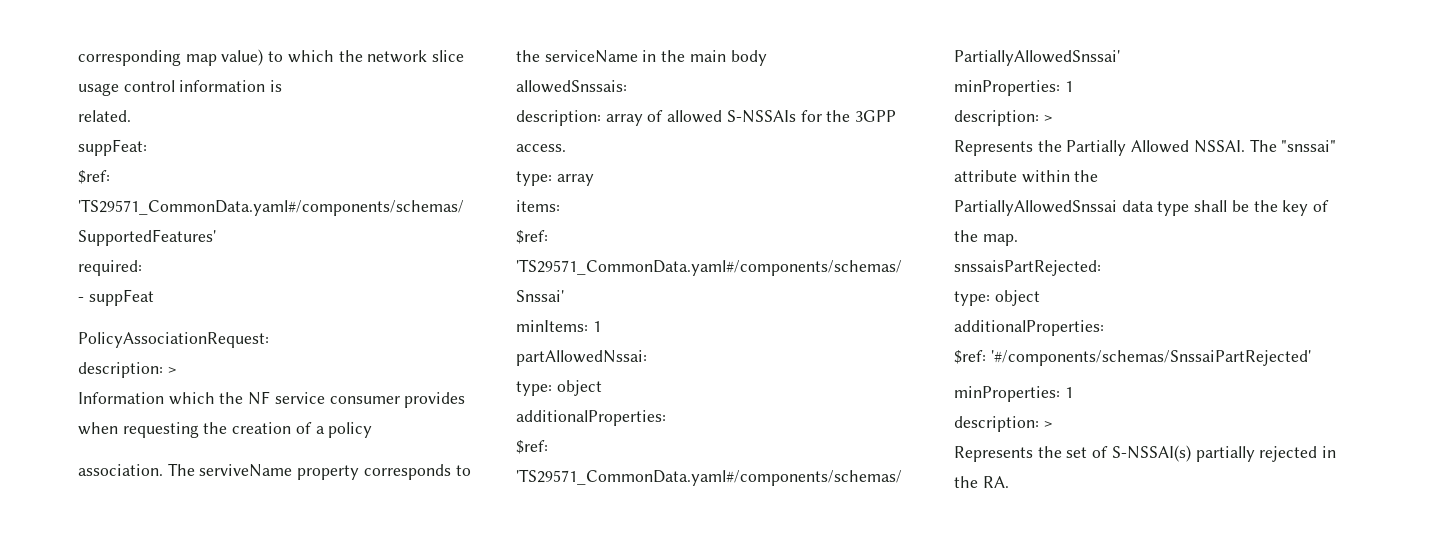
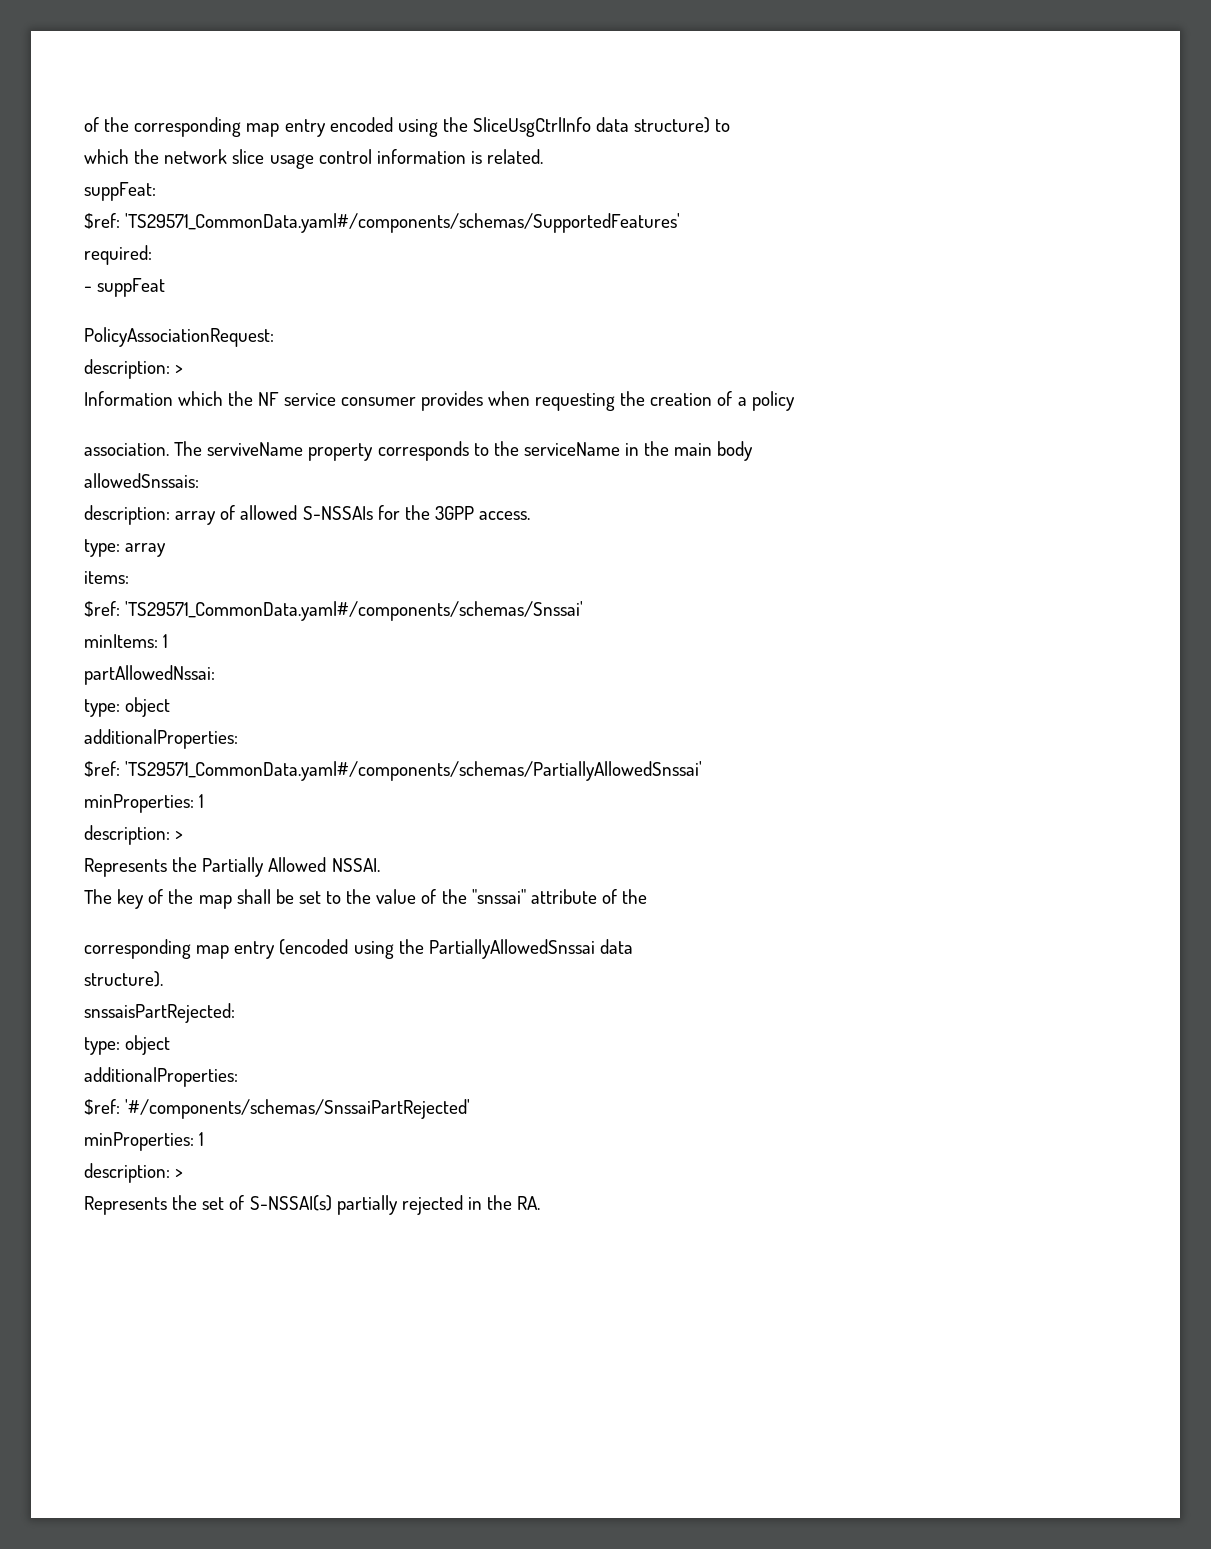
[78,49,284,66] corresponding map value) to -> [84,117,731,137] of the corresponding map entry encoded using the SliceUsgCtrlInfo data structure) to //
(283, 86) // -> (482, 157) none
[1249,139,1337,152] [954,170,1099,183] [954,200,1330,216] [954,230,1018,246] The "snssai" attribute within the // PartiallyAllowedSnssai data type shall be the key of the map. -> [84,889,648,909] [84,939,633,959] [84,971,163,987] // The key of the map shall be set to the value of the "snssai" attribute of the // corresponding map entry (encoded using the PartiallyAllowedSnssai data // structure).

